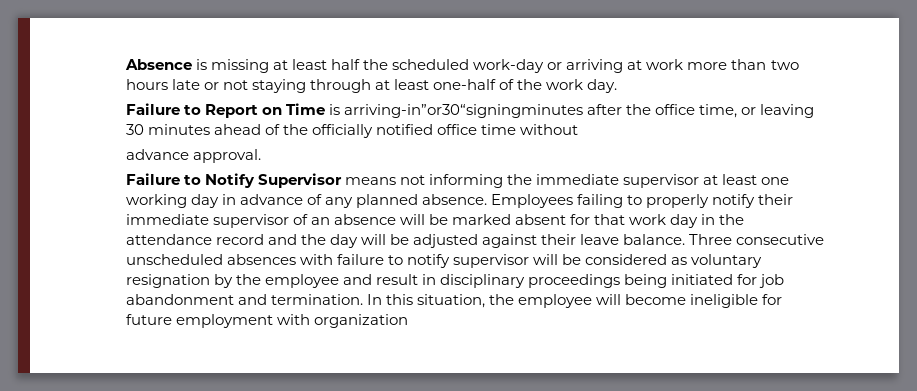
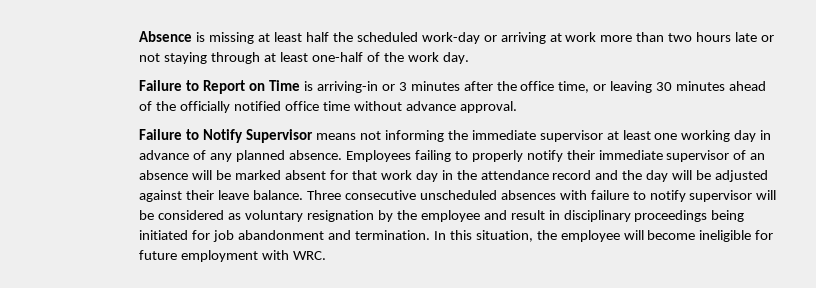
[344,104,584,118] arriving-in”or30“signingminutes -> [316,81,460,93] arriving-in or 3 minutes
(579, 129) // -> (402, 106) none
[313,314,408,328] organization -> [293,251,327,260] WRC.

